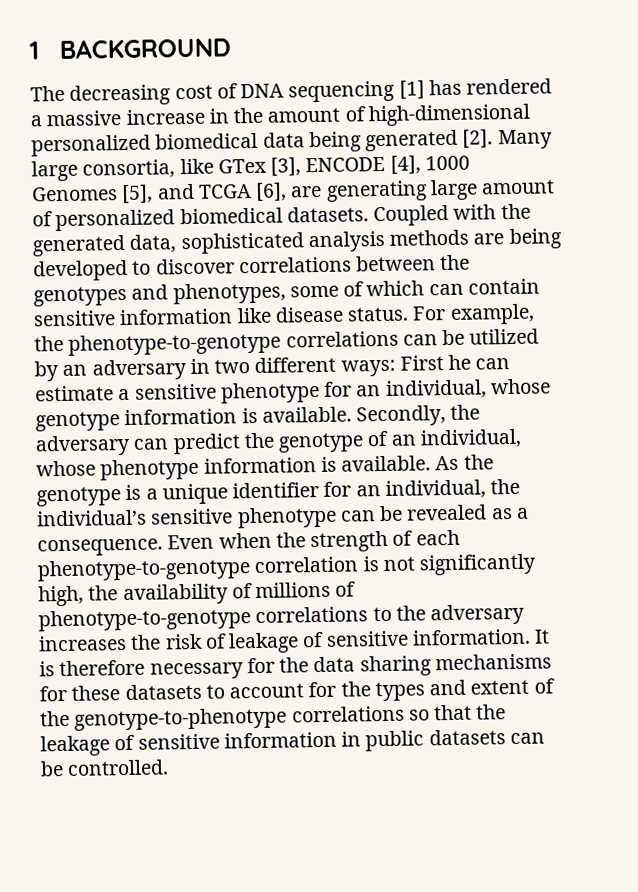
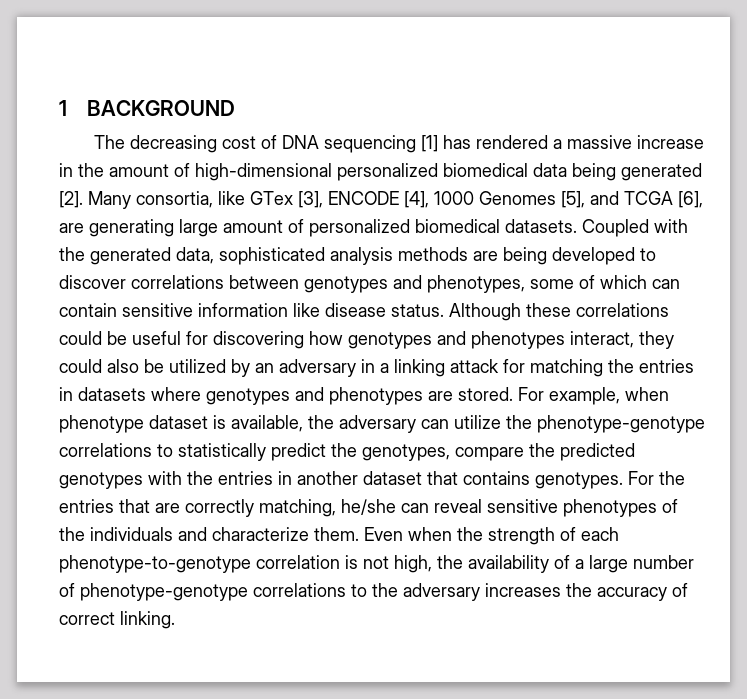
[31,160,78,182] large -> (131, 200) none
[440,254,471,271] the -> (299, 282) none
[412,303,535,325] [34,330,438,356] For example, the phenotype-to-genotype correlations can -> [449,303,669,321] [59,331,674,349] [59,359,139,373] Although these correlations could be useful for discovering how genotypes and phenotypes interact, they could also
[214,354,511,377] [35,378,551,404] [35,404,481,432] [35,428,522,457] [36,454,494,481] [36,478,521,507] [36,504,529,529] [37,538,163,557] two different ways: First he can estimate a sensitive phenotype for an individual, whose genotype information is available. Secondly, the adversary can predict the genotype of an individual, whose phenotype information is available. As the genotype is a unique identifier for an individual, the individual’s sensitive phenotype can be revealed as a consequence. -> [380,359,694,377] [59,387,669,405] [59,415,705,433] [59,443,635,461] [59,471,685,489] [59,499,678,517] [59,527,359,541] a linking attack for matching the entries in datasets where genotypes and phenotypes are stored. For example, when phenotype dataset is available, the adversary can utilize the phenotype-genotype correlations to statistically predict the genotypes, compare the predicted genotypes with the entries in another dataset that contains genotypes. For the entries that are correctly matching, he/she can reveal sensitive phenotypes of the individuals and characterize them.
[419,553,538,576] significantly -> (389, 562) none
[255,581,357,599] [38,608,251,632] millions of phenotype-to-genotype -> [575,555,694,573] [59,583,248,601] a large number of phenotype-genotype
[164,628,551,654] [39,653,552,680] [39,678,555,702] [40,704,507,731] [40,729,545,757] [40,759,170,777] risk of leakage of sensitive information. It is therefore necessary for the data sharing mechanisms for these datasets to account for the types and extent of the genotype-to-phenotype correlations so that the leakage of sensitive information in public datasets can be controlled. -> [597,583,688,601] [59,611,175,629] accuracy of correct linking.

